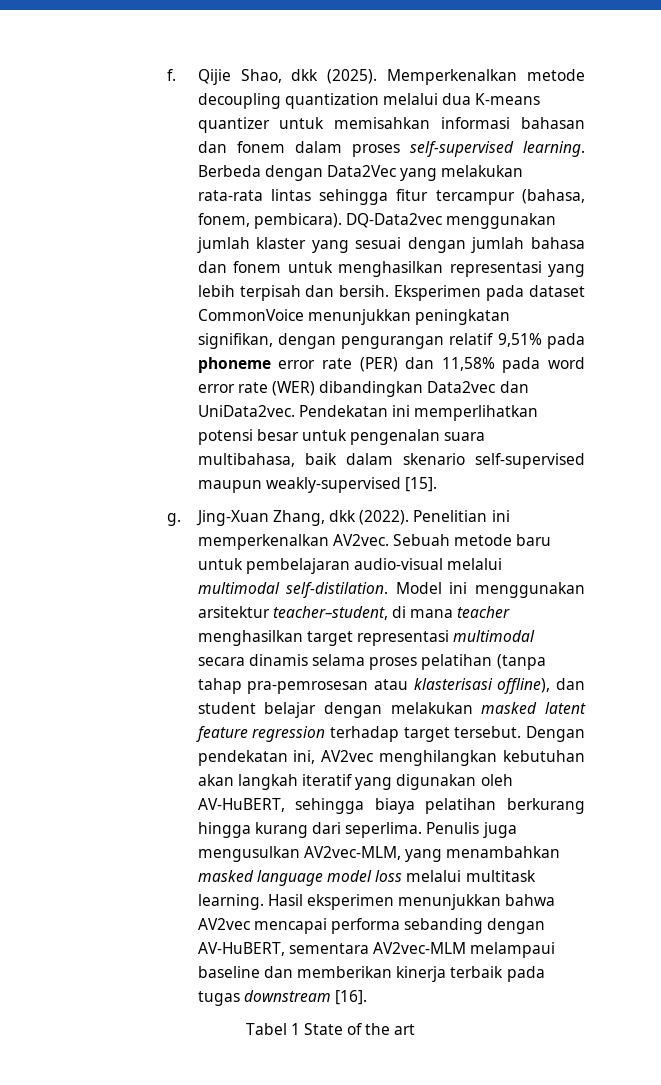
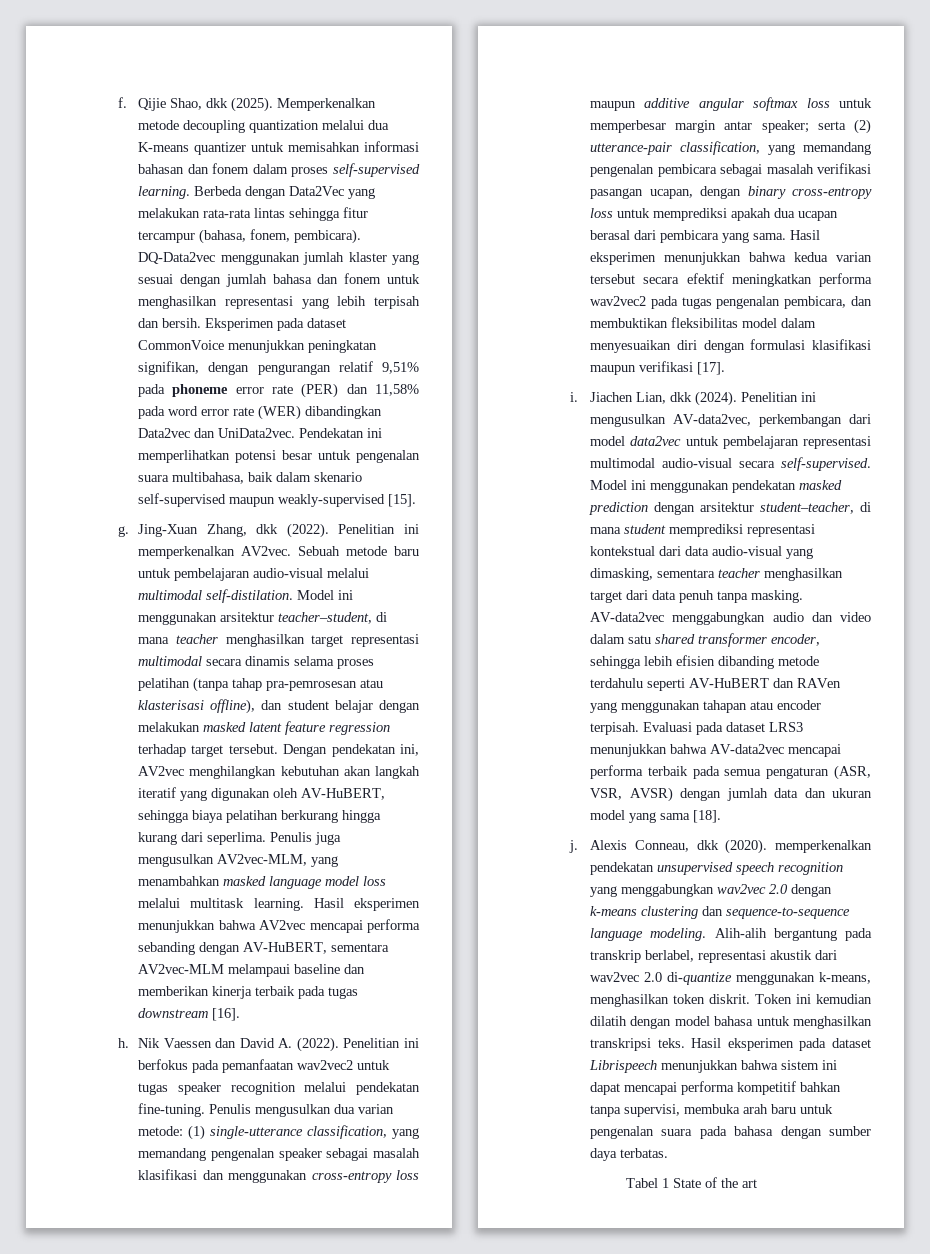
(367, 997) none -> [118,1037,419,1052] [138,1059,391,1073] [138,1082,420,1095] [138,1103,395,1117] [138,1125,419,1140] [138,1148,420,1161] [138,1169,419,1183] [590,97,872,111] [590,119,871,134] [590,141,871,155] [590,163,871,177] [590,186,872,199] [590,208,839,221] [590,230,821,243] [590,252,872,265] [590,273,872,287] [590,296,872,309] [590,317,817,328] [590,339,871,353] [590,361,726,375] [570,391,817,406] [590,414,871,427] [590,436,871,449] [590,457,871,471] [590,480,843,493] [589,502,871,515] [590,524,816,537] [590,546,814,559] [590,568,844,581] [590,590,804,603] [590,612,871,625] [590,633,821,647] [590,655,820,669] [590,678,842,691] [590,700,822,713] [590,722,804,735] [590,744,842,757] [590,765,871,780] [590,787,872,802] [590,810,722,823] [569,839,872,854] [590,862,844,875] [590,884,833,897] [590,906,851,919] [590,928,872,941] [590,950,838,963] [590,972,871,985] [590,994,872,1007] [590,1016,872,1029] [590,1038,871,1051] [589,1060,838,1073] [590,1081,842,1095] [590,1104,834,1117] [590,1126,871,1139] [590,1148,669,1161] // h. Nik Vaessen dan David A. (2022). Penelitian ini berfokus pada pemanfaatan wav2vec2 untuk tugas speaker recognition melalui pendekatan fine-tuning. Penulis mengusulkan dua varian metode: (1) single-utterance classification, yang memandang pengenalan speaker sebagai masalah klasifikasi dan menggunakan cross-entropy loss maupun additive angular softmax loss untuk memperbesar margin antar speaker; serta (2) utterance-pair classification, yang memandang pengenalan pembicara sebagai masalah verifikasi pasangan ucapan, dengan binary cross-entropy loss untuk memprediksi apakah dua ucapan berasal dari pembicara yang sama. Hasil eksperimen menunjukkan bahwa kedua varian tersebut secara efektif meningkatkan performa wav2vec2 pada tugas pengenalan pembicara, dan membuktikan fleksibilitas model dalam menyesuaikan diri dengan formulasi klasifikasi maupun verifikasi [17]. // i. Jiachen Lian, dkk (2024). Penelitian ini mengusulkan AV-data2vec, perkembangan dari model data2vec untuk pembelajaran representasi multimodal audio-visual secara self-supervised. Model ini menggunakan pendekatan masked prediction dengan arsitektur student–teacher, di mana student memprediksi representasi kontekstual dari data audio-visual yang dimasking, sementara teacher menghasilkan target dari data penuh tanpa masking. AV-data2vec menggabungkan audio dan video dalam satu shared transformer encoder, sehingga lebih efisien dibanding metode terdahulu seperti AV-HuBERT dan RAVen yang menggunakan tahapan atau encoder terpisah. Evaluasi pada dataset LRS3 menunjukkan bahwa AV-data2vec mencapai performa terbaik pada semua pengaturan (ASR, VSR, AVSR) dengan jumlah data dan ukuran model yang sama [18]. // j. Alexis Conneau, dkk (2020). memperkenalkan pendekatan unsupervised speech recognition yang menggabungkan wav2vec 2.0 dengan k-means clustering dan sequence-to-sequence language modeling. Alih-alih bergantung pada transkrip berlabel, representasi akustik dari wav2vec 2.0 di-quantize menggunakan k-means, menghasilkan token diskrit. Token ini kemudian dilatih dengan model bahasa untuk menghasilkan transkripsi teks. Hasil eksperimen pada dataset Librispeech menunjukkan bahwa sistem ini dapat mencapai performa kompetitif bahkan tanpa supervisi, membuka arah baru untuk pengenalan suara pada bahasa dengan sumber daya terbatas.

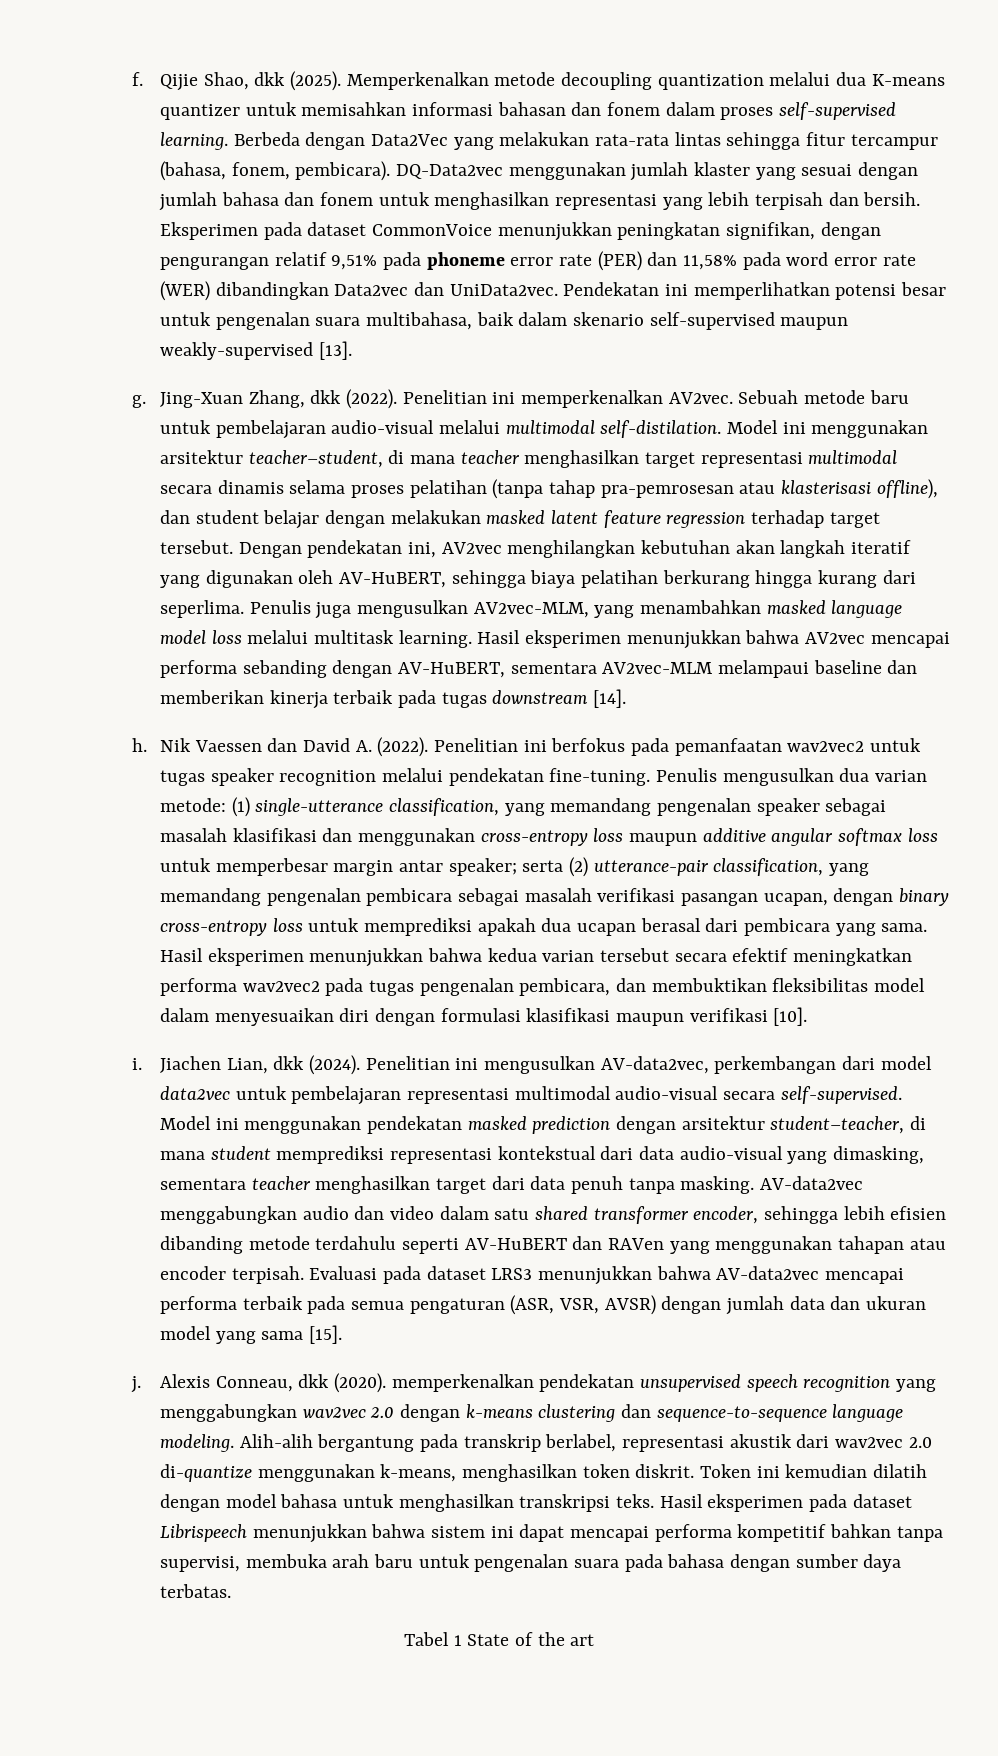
[388,494,417,507] [15]. -> [318,341,352,360] [13].
[212,1008,241,1021] [16]. -> [593,689,627,708] [14].
[697,362,726,375] [17]. -> [773,1007,808,1026] [10].
[693,810,722,823] [18]. -> [309,1325,343,1344] [15].

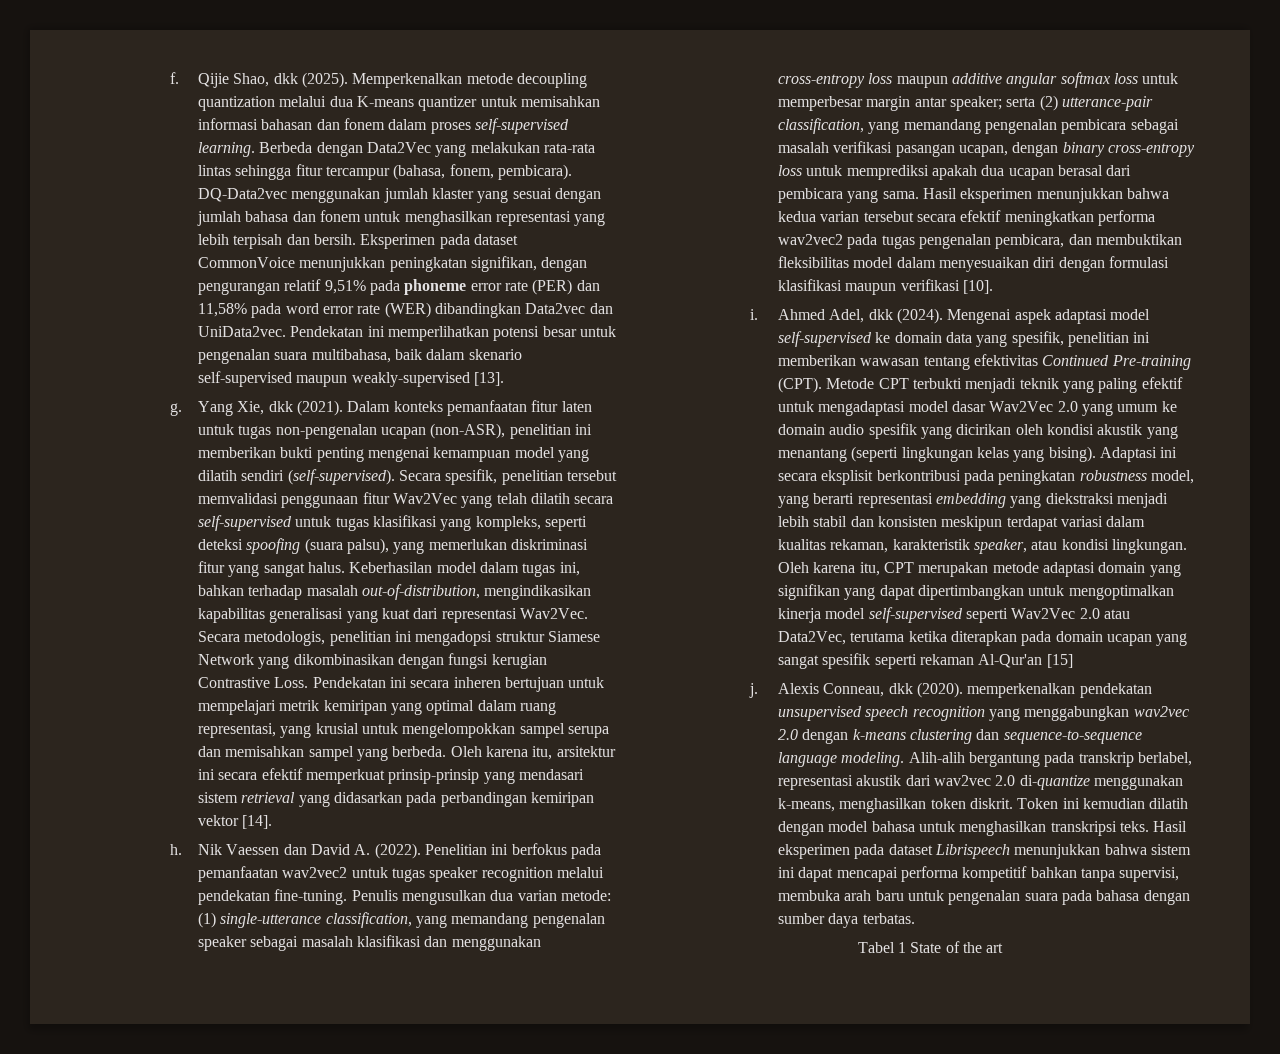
[160,389,909,409] [160,420,929,439] [160,450,898,468] [160,479,938,499] [160,510,880,529] [160,540,912,558] [160,570,916,588] [160,600,903,619] [160,630,950,649] [160,660,918,678] [160,690,589,709] Jing-Xuan Zhang, dkk (2022). Penelitian ini memperkenalkan AV2vec. Sebuah metode baru untuk pembelajaran audio-visual melalui multimodal self-distilation. Model ini menggunakan arsitektur teacher–student, di mana teacher menghasilkan target representasi multimodal secara dinamis selama proses pelatihan (tanpa tahap pra-pemrosesan atau klasterisasi offline), dan student belajar dengan melakukan masked latent feature regression terhadap target tersebut. Dengan pendekatan ini, AV2vec menghilangkan kebutuhan akan langkah iteratif yang digunakan oleh AV-HuBERT, sehingga biaya pelatihan berkurang hingga kurang dari seperlima. Penulis juga mengusulkan AV2vec-MLM, yang menambahkan masked language model loss melalui multitask learning. Hasil eksperimen menunjukkan bahwa AV2vec mencapai performa sebanding dengan AV-HuBERT, sementara AV2vec-MLM melampaui baseline dan memberikan kinerja terbaik pada tugas downstream -> [197,400,592,416] [197,423,592,439] [197,447,589,462] [197,469,617,485] [197,492,614,508] [197,515,587,531] [197,538,588,554] [197,561,580,577] [197,584,592,600] [197,608,588,623] [197,631,600,646] [197,653,547,669] [197,677,605,692] [197,700,556,715] [197,723,609,738] [197,746,616,761] [197,768,584,784] [197,792,594,807] [197,815,239,826] Yang Xie, dkk (2021). Dalam konteks pemanfaatan fitur laten untuk tugas non-pengenalan ucapan (non-ASR), penelitian ini memberikan bukti penting mengenai kemampuan model yang dilatih sendiri (self-supervised). Secara spesifik, penelitian tersebut memvalidasi penggunaan fitur Wav2Vec yang telah dilatih secara self-supervised untuk tugas klasifikasi yang kompleks, seperti deteksi spoofing (suara palsu), yang memerlukan diskriminasi fitur yang sangat halus. Keberhasilan model dalam tugas ini, bahkan terhadap masalah out-of-distribution, mengindikasikan kapabilitas generalisasi yang kuat dari representasi Wav2Vec. Secara metodologis, penelitian ini mengadopsi struktur Siamese Network yang dikombinasikan dengan fungsi kerugian Contrastive Loss. Pendekatan ini secara inheren bertujuan untuk mempelajari metrik kemiripan yang optimal dalam ruang representasi, yang krusial untuk mengelompokkan sampel serupa dan memisahkan sampel yang berbeda. Oleh karena itu, arsitektur ini secara efektif memperkuat prinsip-prinsip yang mendasari sistem retrieval yang didasarkan pada perbandingan kemiripan vektor
[160,1055,932,1075] [160,1086,902,1105] [160,1116,927,1134] [160,1146,925,1164] [160,1176,864,1194] [160,1206,947,1224] [160,1236,946,1254] [160,1266,905,1285] [160,1295,927,1315] [160,1325,343,1344] Jiachen Lian, dkk (2024). Penelitian ini mengusulkan AV-data2vec, perkembangan dari model data2vec untuk pembelajaran representasi multimodal audio-visual secara self-supervised. Model ini menggunakan pendekatan masked prediction dengan arsitektur student–teacher, di mana student memprediksi representasi kontekstual dari data audio-visual yang dimasking, sementara teacher menghasilkan target dari data penuh tanpa masking. AV-data2vec menggabungkan audio dan video dalam satu shared transformer encoder, sehingga lebih efisien dibanding metode terdahulu seperti AV-HuBERT dan RAVen yang menggunakan tahapan atau encoder terpisah. Evaluasi pada dataset LRS3 menunjukkan bahwa AV-data2vec mencapai performa terbaik pada semua pengaturan (ASR, VSR, AVSR) dengan jumlah data dan ukuran model yang sama [15]. -> [777,308,1151,324] [777,331,1151,347] [777,354,1191,370] [777,377,1183,393] [777,401,1177,416] [777,423,1178,439] [777,446,1178,462] [777,470,1194,485] [777,493,1168,508] [777,516,1146,531] [777,539,1187,554] [777,562,1181,577] [777,584,1174,600] [777,607,1130,623] [777,631,1188,646] [777,653,1073,669] Ahmed Adel, dkk (2024). Mengenai aspek adaptasi model self-supervised ke domain data yang spesifik, penelitian ini memberikan wawasan tentang efektivitas Continued Pre-training (CPT). Metode CPT terbukti menjadi teknik yang paling efektif untuk mengadaptasi model dasar Wav2Vec 2.0 yang umum ke domain audio spesifik yang dicirikan oleh kondisi akustik yang menantang (seperti lingkungan kelas yang bising). Adaptasi ini secara eksplisit berkontribusi pada peningkatan robustness model, yang berarti representasi embedding yang diekstraksi menjadi lebih stabil dan konsisten meskipun terdapat variasi dalam kualitas rekaman, karakteristik speaker, atau kondisi lingkungan. Oleh karena itu, CPT merupakan metode adaptasi domain yang signifikan yang dapat dipertimbangkan untuk mengoptimalkan kinerja model self-supervised seperti Wav2Vec 2.0 atau Data2Vec, terutama ketika diterapkan pada domain ucapan yang sangat spesifik seperti rekaman Al-Qur'an [15]

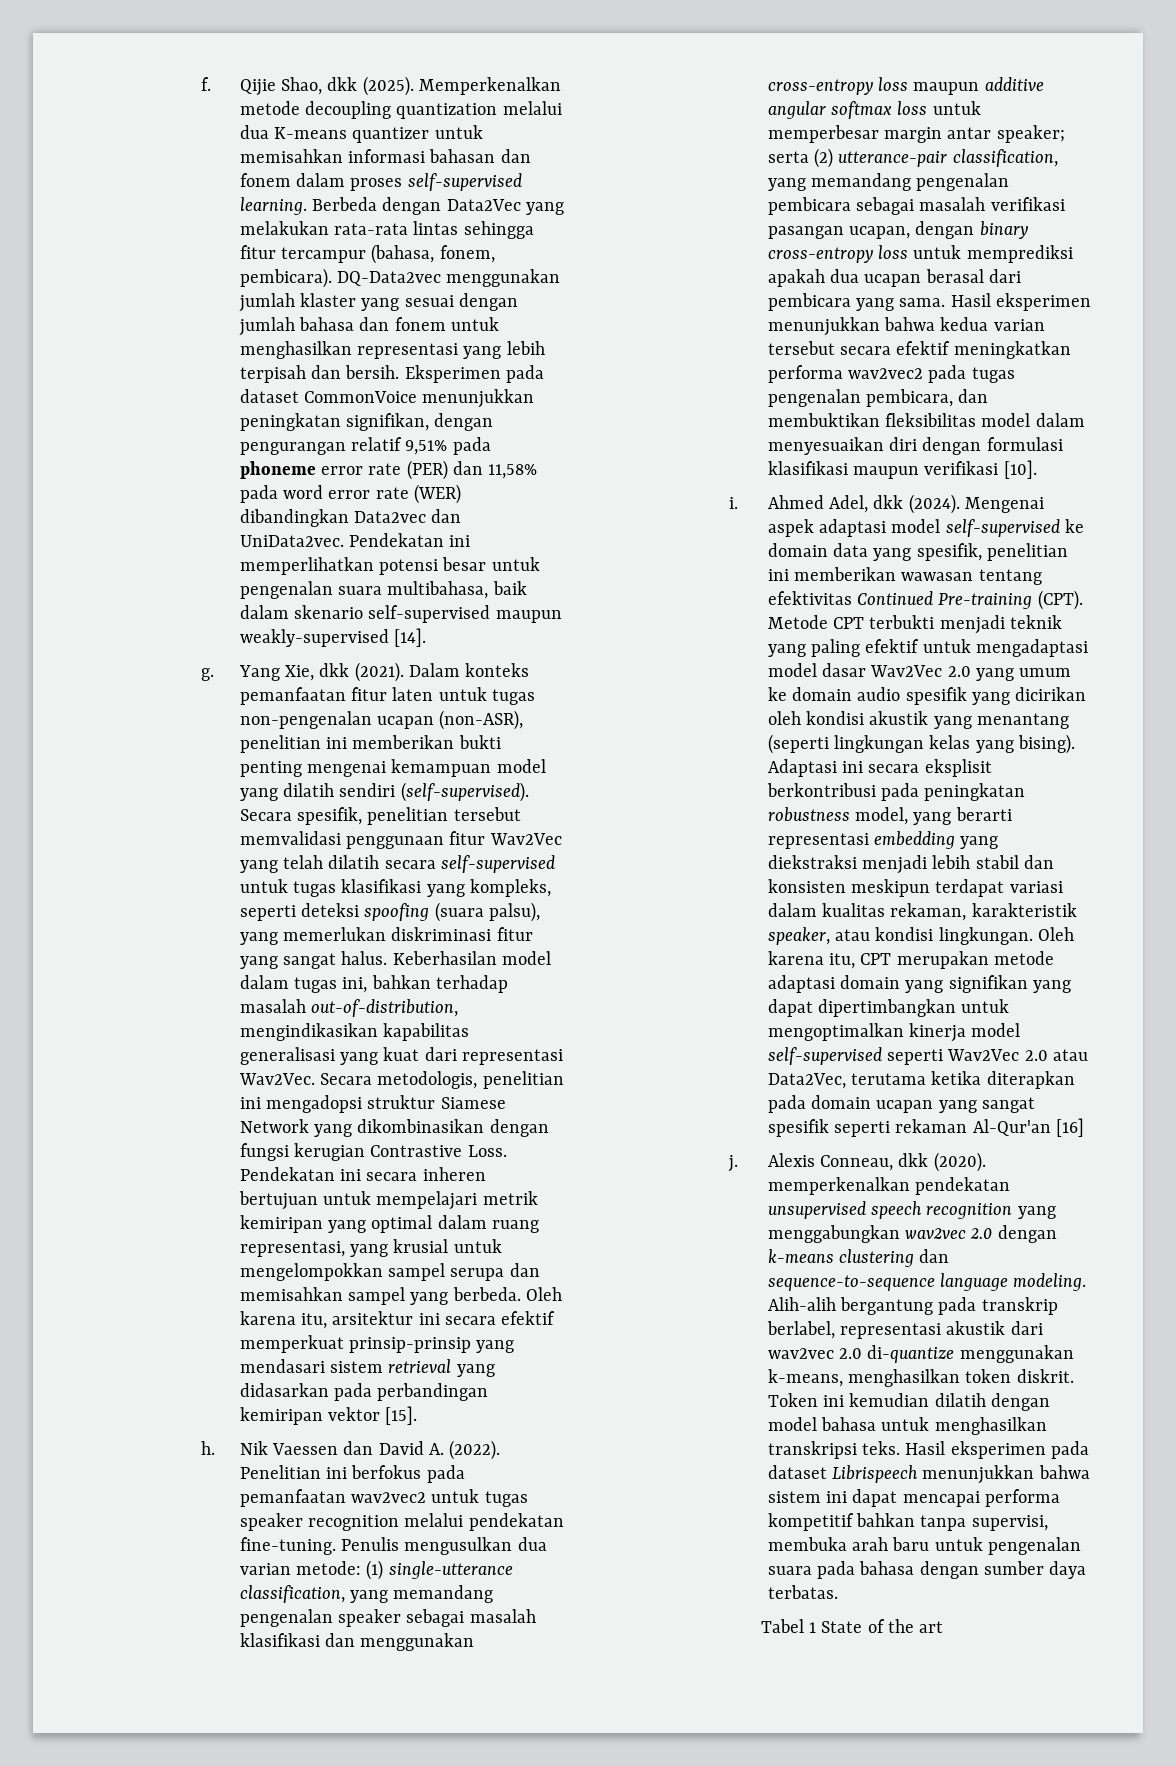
[473,372,504,386] [13]. -> [393,628,426,647] [14].
[242,815,273,829] [14]. -> [385,1406,418,1425] [15].
[1046,654,1073,668] [15] -> [1055,1118,1084,1137] [16]

